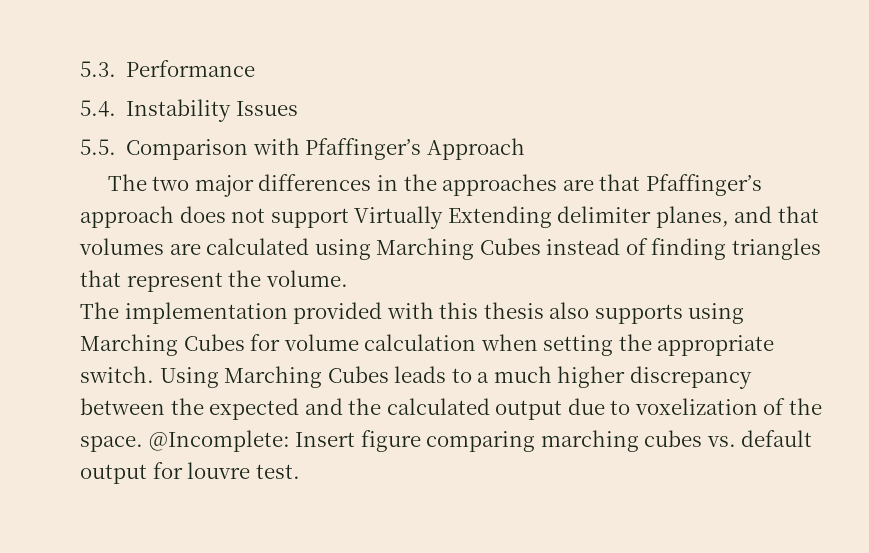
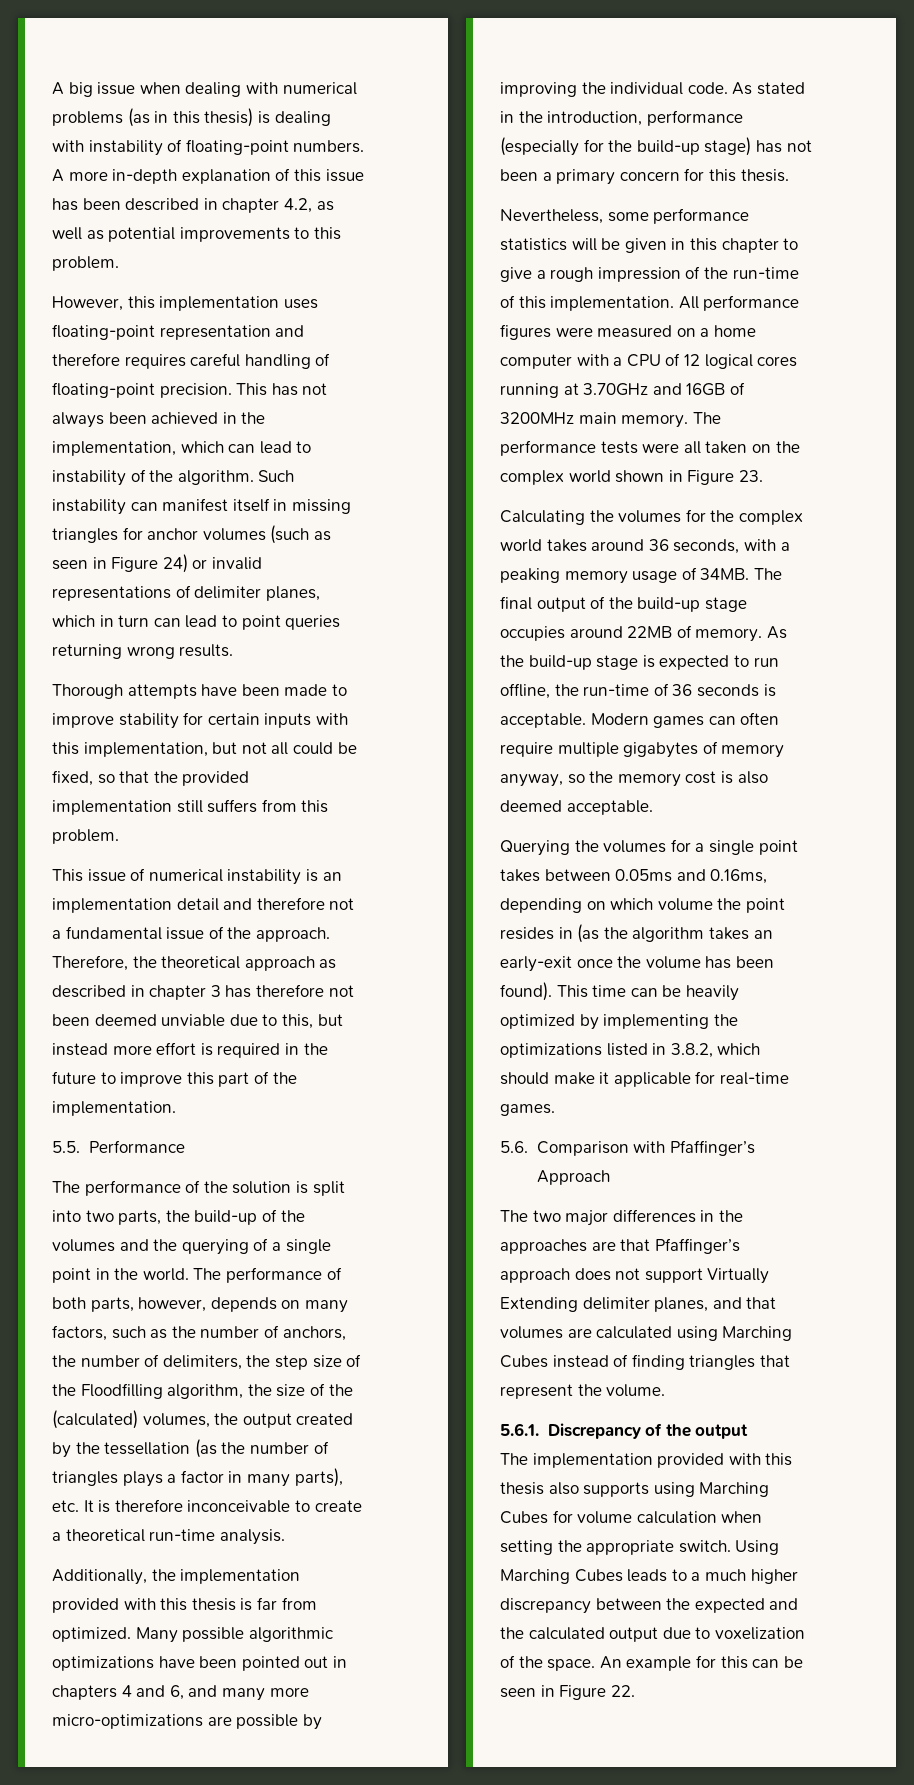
[80,60,256,77] [80,99,298,122] [80,139,116,155] 5.3. Performance // 5.4. Instability Issues // 5.5. -> [52,82,357,97] [52,108,331,127] [52,139,365,156] [52,168,364,184] [52,198,334,213] [52,227,341,242] [52,256,119,271] [52,296,318,311] [52,324,305,340] [52,353,331,369] [52,382,328,398] [52,412,266,428] [52,441,312,456] [52,469,295,486] [52,498,351,515] [52,525,331,544] [52,554,262,573] [52,585,320,601] [52,615,341,630] [52,644,234,659] [52,684,347,699] [52,712,348,729] [52,742,357,757] [52,770,250,786] [52,799,329,815] [52,829,119,844] [52,868,342,885] [52,897,355,913] [52,926,330,942] [52,955,337,971] [52,984,354,1000] [52,1014,343,1029] [52,1042,328,1058] [52,1071,297,1087] [52,1101,176,1116] [52,1140,185,1153] [52,1180,345,1196] [52,1209,305,1225] [52,1238,331,1255] [52,1267,342,1283] [52,1297,348,1313] [52,1325,346,1341] [52,1354,362,1370] [52,1383,353,1399] [52,1410,354,1429] [52,1439,329,1458] [52,1468,343,1487] [52,1499,362,1513] [52,1529,285,1545] [52,1569,301,1585] [52,1597,317,1613] [52,1627,333,1643] [52,1656,347,1671] [52,1685,309,1701] [52,1714,322,1730] [500,82,805,97] [500,110,743,126] [500,137,812,156] [500,168,789,185] [500,208,750,224] [500,238,799,253] [500,266,799,282] [500,295,800,311] [500,324,756,340] [500,353,798,369] [500,382,745,398] [500,412,721,428] [500,440,800,456] [500,470,763,485] [500,509,803,525] [500,539,790,554] [500,567,782,584] [500,596,747,612] [500,625,787,642] [500,655,779,670] [500,683,776,699] [500,712,780,728] [500,741,785,758] [500,771,768,787] [500,800,653,815] [500,839,798,856] [500,869,768,884] [500,898,785,913] [500,924,773,943] [500,956,774,972] [500,982,739,1001] [500,1014,738,1030] [500,1043,761,1058] [500,1071,789,1087] [500,1104,555,1116] [500,1141,528,1153] A big issue when dealing with numerical problems (as in this thesis) is dealing with instability of floating-point numbers. A more in-depth explanation of this issue has been described in chapter 4.2, as well as potential improvements to this problem. // However, this implementation uses floating-point representation and therefore requires careful handling of floating-point precision. This has not always been achieved in the implementation, which can lead to instability of the algorithm. Such instability can manifest itself in missing triangles for anchor volumes (such as seen in Figure 24) or invalid representations of delimiter planes, which in turn can lead to point queries returning wrong results. // Thorough attempts have been made to improve stability for certain inputs with this implementation, but not all could be fixed, so that the provided implementation still suffers from this problem. // This issue of numerical instability is an implementation detail and therefore not a fundamental issue of the approach. Therefore, the theoretical approach as described in chapter 3 has therefore not been deemed unviable due to this, but instead more effort is required in the future to improve this part of the implementation. // 5.5. Performance // The performance of the solution is split into two parts, the build-up of the volumes and the querying of a single point in the world. The performance of both parts, however, depends on many factors, such as the number of anchors, the number of delimiters, the step size of the Floodfilling algorithm, the size of the (calculated) volumes, the output created by the tessellation (as the number of triangles plays a factor in many parts), etc. It is therefore inconceivable to create a theoretical run-time analysis. // Additionally, the implementation provided with this thesis is far from optimized. Many possible algorithmic optimizations have been pointed out in chapters 4 and 6, and many more micro-optimizations are possible by improving the individual code. As stated in the introduction, performance (especially for the build-up stage) has not been a primary concern for this thesis. // Nevertheless, some performance statistics will be given in this chapter to give a rough impression of the run-time of this implementation. All performance figures were measured on a home computer with a CPU of 12 logical cores running at 3.70GHz and 16GB of 3200MHz main memory. The performance tests were all taken on the complex world shown in Figure 23. // Calculating the volumes for the complex world takes around 36 seconds, with a peaking memory usage of 34MB. The final output of the build-up stage occupies around 22MB of memory. As the build-up stage is expected to run offline, the run-time of 36 seconds is acceptable. Modern games can often require multiple gigabytes of memory anyway, so the memory cost is also deemed acceptable. // Querying the volumes for a single point takes between 0.05ms and 0.16ms, depending on which volume the point resides in (as the algorithm takes an early-exit once the volume has been found). This time can be heavily optimized by implementing the optimizations listed in 3.8.2, which should make it applicable for real-time games. // 5.6.
(348, 278) none -> [500,1423,749,1439] // 5.6.1. Discrepancy of the output
[148,430,813,452] [80,462,300,484] @Incomplete: Insert figure comparing marching cubes vs. default output for louvre test. -> [599,1655,803,1671] [500,1685,635,1700] An example for this can be seen in Figure 22.

